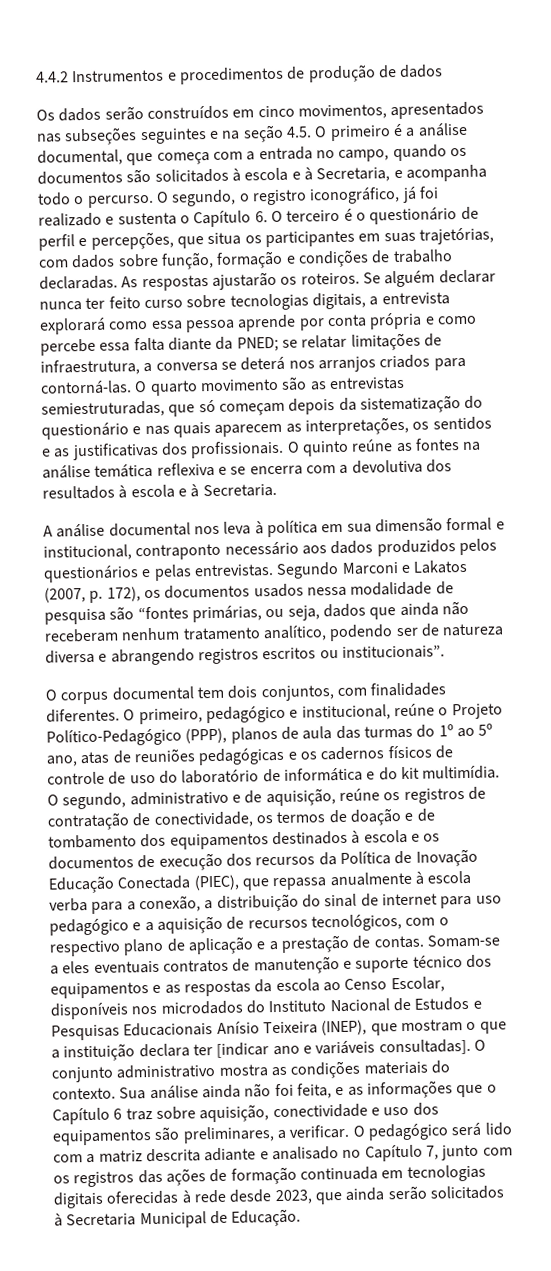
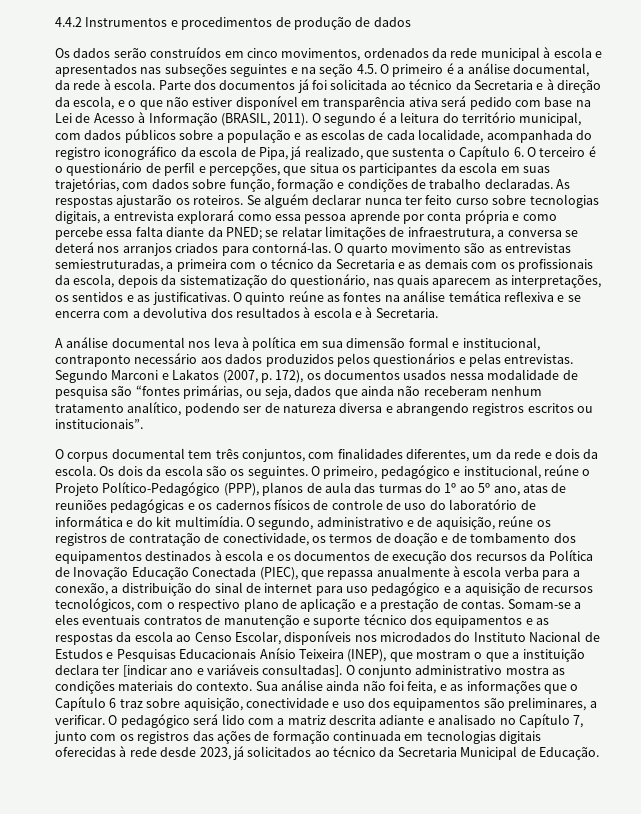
(387, 112) none -> [363,47,602,61] ordenados da rede municipal à escola e
[126,144,467,166] [37,164,487,185] [37,186,439,208] [38,212,115,227] que começa com a entrada no campo, quando os documentos são solicitados à escola e à Secretaria, e acompanha todo o percurso. O segundo, o registro iconográfico, já foi realizado e -> [55,79,601,93] [55,95,591,110] [55,112,582,126] [55,128,592,143] [55,146,389,160] da rede à escola. Parte dos documentos já foi solicitada ao técnico da Secretaria e à direção da escola, e o que não estiver disponível em transparência ativa será pedido com base na Lei de Acesso à Informação (BRASIL, 2011). O segundo é a leitura do território municipal, com dados públicos sobre a população e as escolas de cada localidade, acompanhada do registro iconográfico da escola de Pipa, já realizado, que
(355, 239) none -> [440,162,498,173] da escola
[168,399,285,417] que só começam -> [166,258,593,272] [55,274,115,288] a primeira com o técnico da Secretaria e as demais com os profissionais da escola,
[41,422,142,440] questionário e -> [290,274,370,288] questionário,
[71,440,285,461] justificativas dos profissionais. -> [152,292,230,305] justificativas.
[227,685,258,699] dois -> [215,449,239,459] três
[46,708,120,723] diferentes. -> [406,449,599,462] [55,465,308,479] diferentes, um da rede e dois da escola. Os dois da escola são os seguintes.
[314,1185,504,1205] [54,1213,63,1227] que ainda serão solicitados à -> [232,746,395,760] já solicitados ao técnico da

